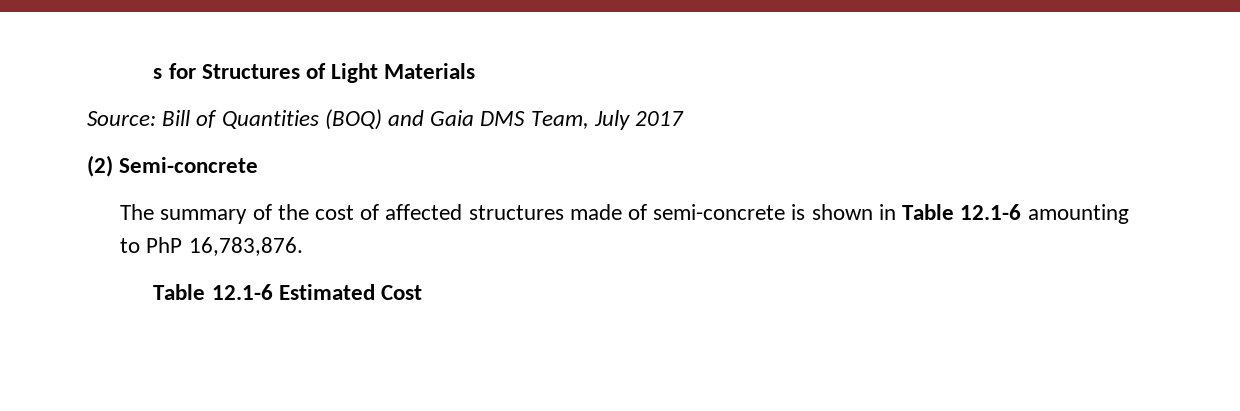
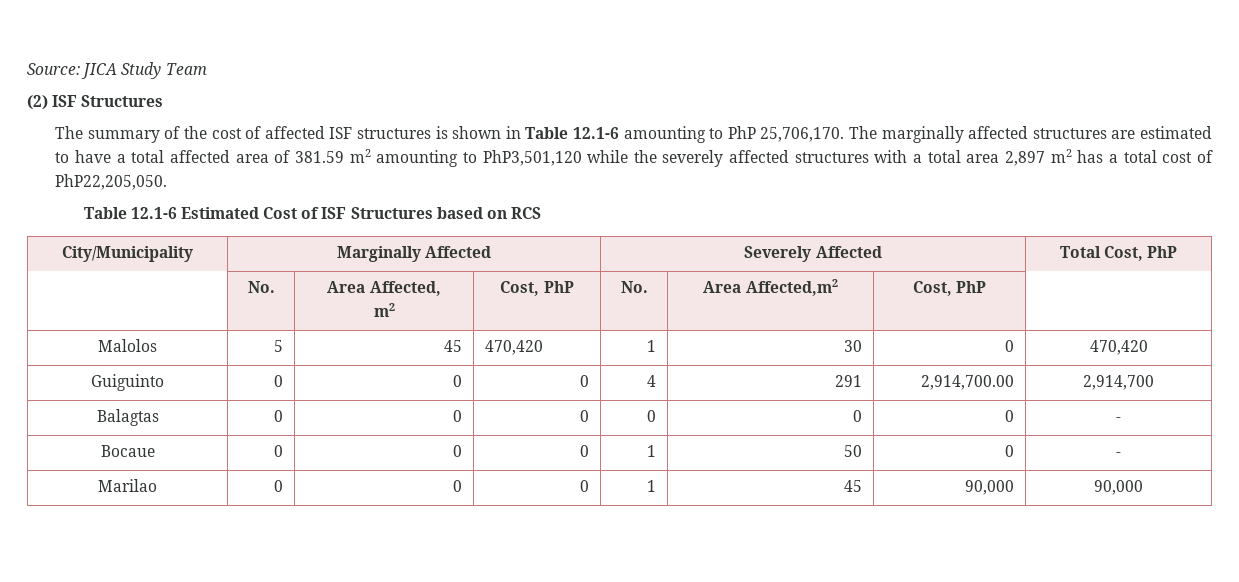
[153,63,476,83] [87,109,685,130] s for Structures of Light Materials // Source: Bill of Quantities (BOQ) and Gaia DMS Team, July 2017 -> [27,62,207,79] Source: JICA Study Team
[119,157,259,173] Semi-concrete -> [52,95,164,107] ISF Structures
[468,204,786,220] structures made of semi-concrete -> [329,127,432,139] ISF structures
[188,237,303,256] [153,284,422,300] 16,783,876. // Table 12.1-6 Estimated Cost -> [760,126,1212,143] [55,149,1213,167] [55,174,168,190] [83,207,542,219] [62,246,193,262] [336,246,492,262] [744,246,882,262] [1059,246,1178,261] [247,281,275,293] [327,281,441,296] [373,303,395,317] [500,281,574,296] [620,281,648,293] [703,279,838,296] [912,281,987,296] [98,339,157,352] [274,340,284,352] [444,340,463,352] [484,340,543,355] [647,340,657,352] [844,340,863,352] [1005,340,1015,352] [1089,340,1148,355] [91,374,164,391] [274,375,284,387] [453,375,463,387] [580,375,590,387] [647,375,657,387] [835,375,863,387] [921,375,1015,390] [1083,375,1154,390] [96,409,159,426] [274,410,284,422] [453,410,463,422] [580,410,590,422] [647,410,657,422] [853,410,863,422] [1005,410,1015,422] [1116,417,1121,422] [100,445,155,457] [274,445,284,457] [453,445,463,457] [580,445,590,457] [647,445,657,457] [844,445,863,457] [1005,445,1015,457] [1116,452,1121,457] [98,479,157,492] [274,480,284,492] [453,480,463,492] [580,480,590,492] [647,480,657,492] [844,480,863,492] [965,480,1015,495] [1094,480,1143,495] 25,706,170. The marginally affected structures are estimated to have a total affected area of 381.59 m2 amounting to PhP3,501,120 while the severely affected structures with a total area 2,897 m2 has a total cost of PhP22,205,050. // Table 12.1-6 Estimated Cost of ISF Structures based on RCS // City/Municipality | Marginally Affected | Severely Affected | Total Cost, PhP // | No. | Area Affected, // m2 | Cost, PhP | No. | Area Affected,m2 | Cost, PhP | // Malolos | 5 | 45 | 470,420 | 1 | 30 | 0 | 470,420 // Guiguinto | 0 | 0 | 0 | 4 | 291 | 2,914,700.00 | 2,914,700 // Balagtas | 0 | 0 | 0 | 0 | 0 | 0 | - // Bocaue | 0 | 0 | 0 | 1 | 50 | 0 | - // Marilao | 0 | 0 | 0 | 1 | 45 | 90,000 | 90,000

